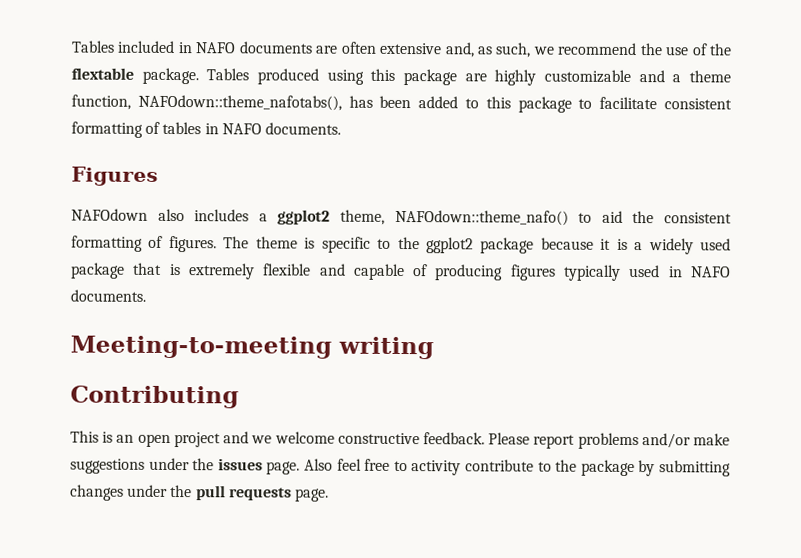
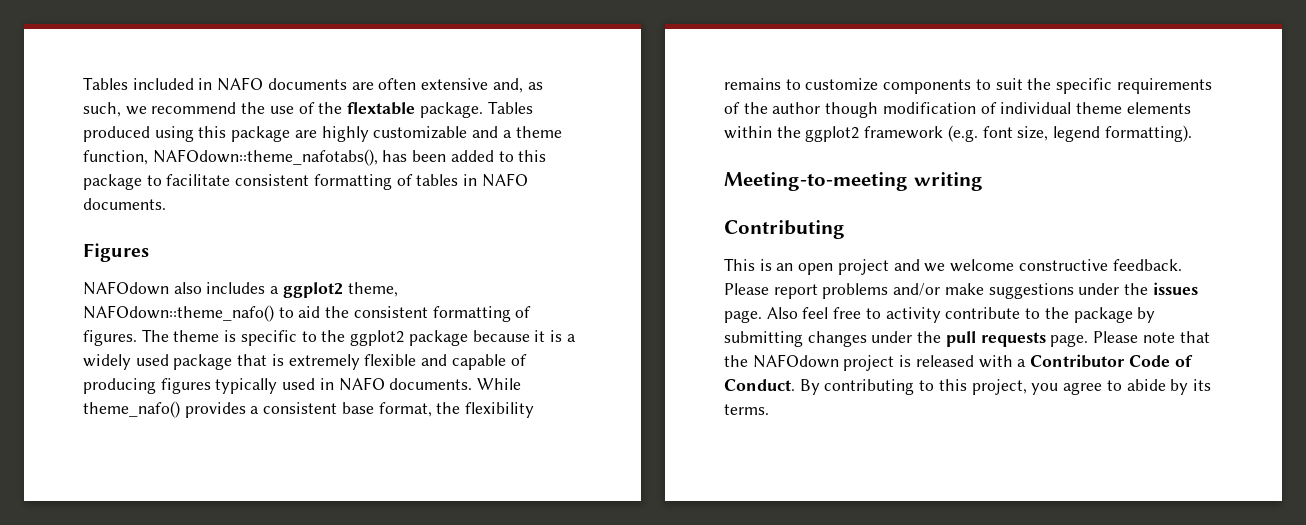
(146, 295) none -> [477,378,522,390] [83,401,535,418] [724,78,1212,94] [724,102,1191,118] [724,125,1192,142] While theme_nafo() provides a consistent base format, the flexibility remains to customize components to suit the specific requirements of the author though modification of individual theme elements within the ggplot2 framework (e.g. font size, legend formatting).
(329, 495) none -> [1093,331,1210,343] [724,354,1193,371] [724,379,1211,395] [724,404,769,415] Please note that the NAFOdown project is released with a Contributor Code of Conduct. By contributing to this project, you agree to abide by its terms.

